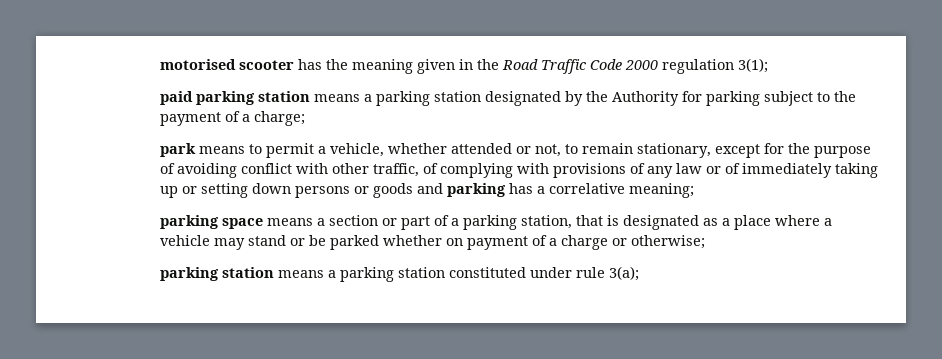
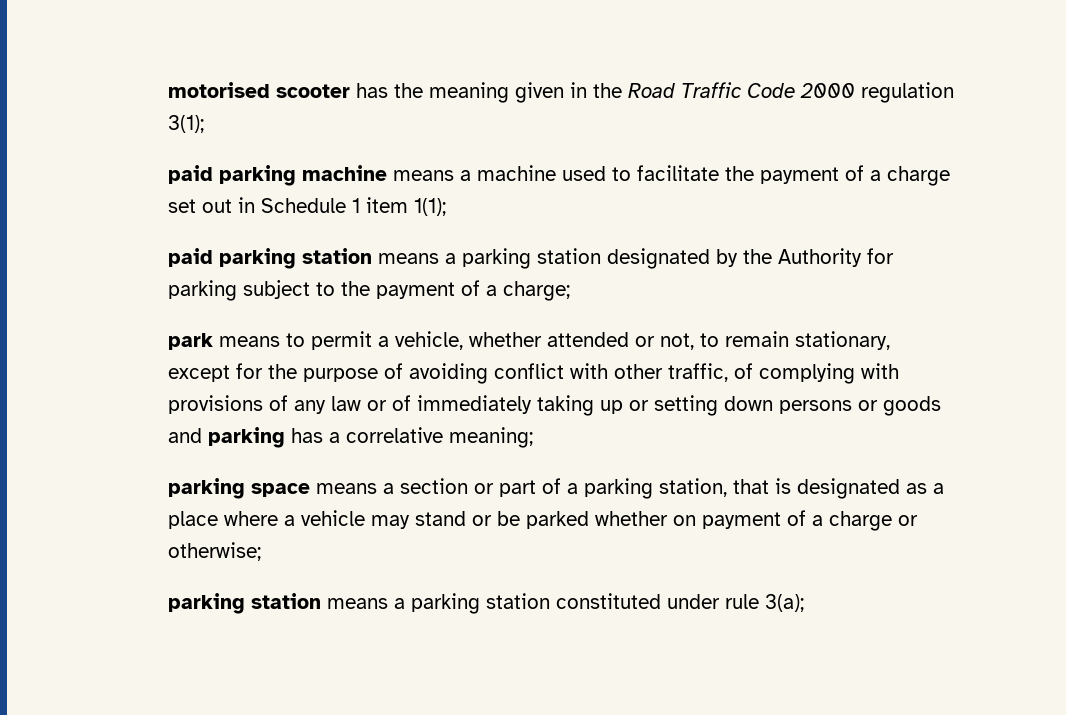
(768, 65) none -> [168,165,951,186] [168,197,447,216] // paid parking machine means a machine used to facilitate the payment of a charge set out in Schedule 1 item 1(1);

